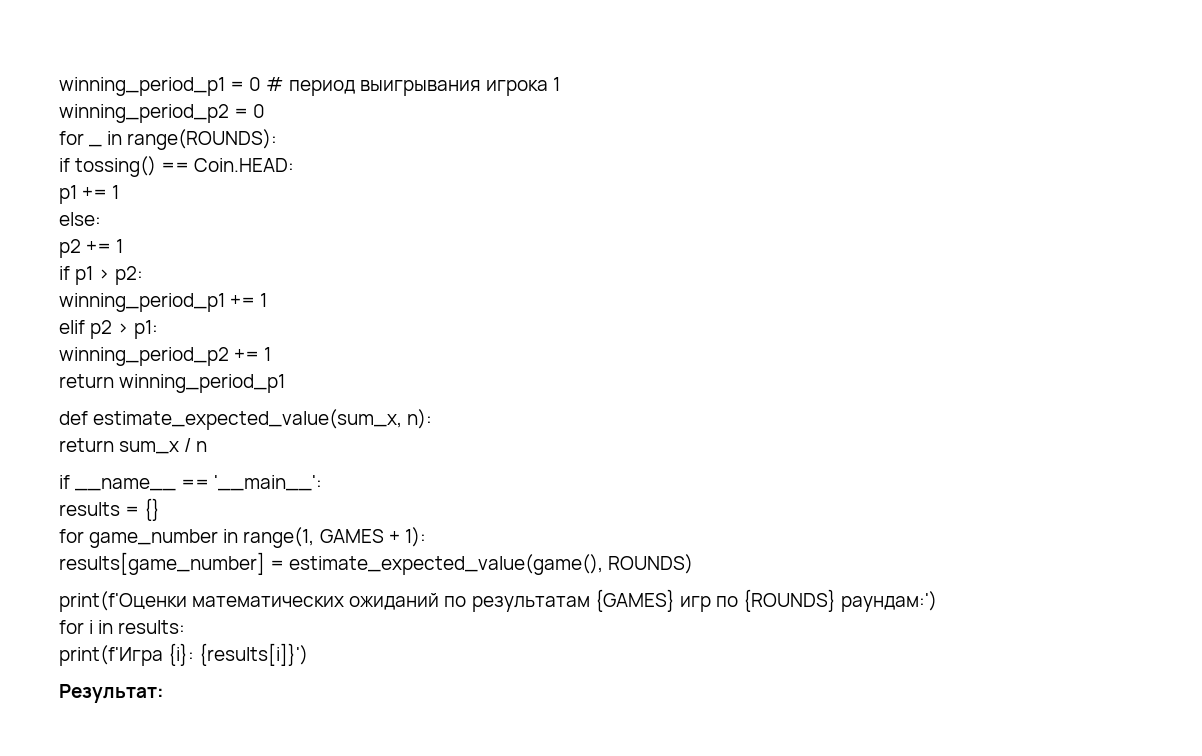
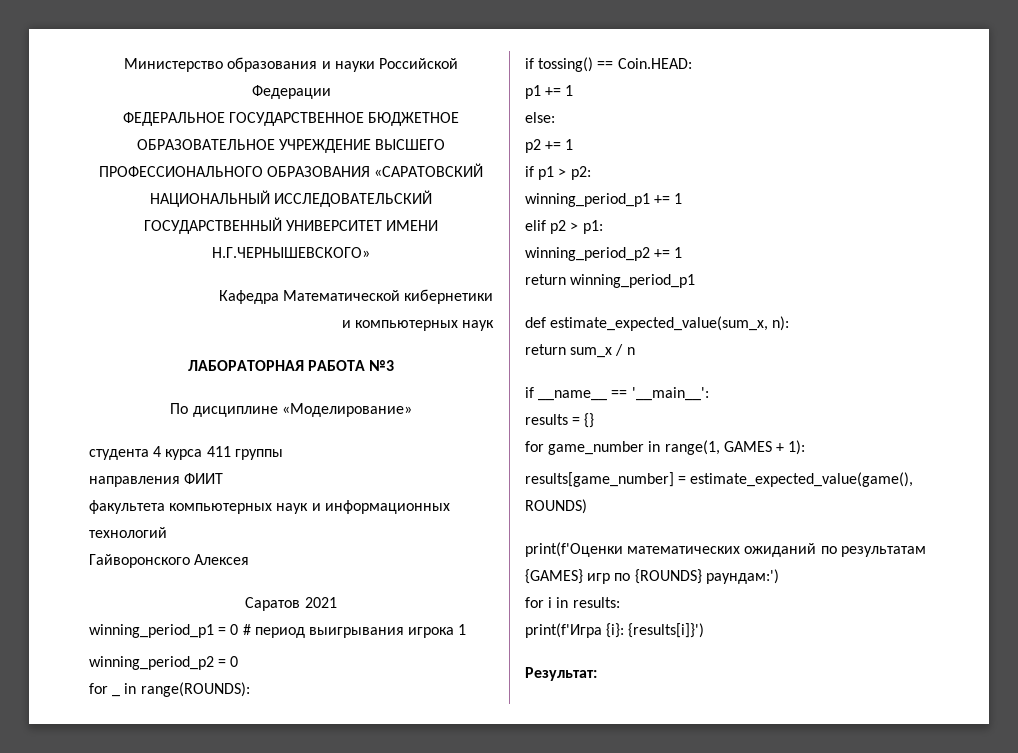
(59, 86) none -> [124,57,458,72] [251,85,331,99] [122,112,460,126] [136,139,446,153] [98,163,484,177] [149,190,433,207] [143,217,439,234] [212,247,370,258] [218,289,493,304] [341,320,494,331] [187,360,395,371] [170,403,412,417] [89,446,283,460] [89,473,224,487] [89,500,450,514] [89,527,167,538] [89,554,250,568] [245,597,337,611] Министерство образования и науки Российской Федерации // ФЕДЕРАЛЬНОЕ ГОСУДАРСТВЕННОЕ БЮДЖЕТНОЕ ОБРАЗОВАТЕЛЬНОЕ УЧРЕЖДЕНИЕ ВЫСШЕГО ПРОФЕССИОНАЛЬНОГО ОБРАЗОВАНИЯ «САРАТОВСКИЙ НАЦИОНАЛЬНЫЙ ИССЛЕДОВАТЕЛЬСКИЙ ГОСУДАРСТВЕННЫЙ УНИВЕРСИТЕТ ИМЕНИ Н.Г.ЧЕРНЫШЕВСКОГО» // Кафедра Математической кибернетики // и компьютерных наук // ЛАБОРАТОРНАЯ РАБОТА №3 // По дисциплине «Моделирование» // студента 4 курса 411 группы // направления ФИИТ // факультета компьютерных наук и информационных технологий // Гайворонского Алексея // Саратов 2021 //

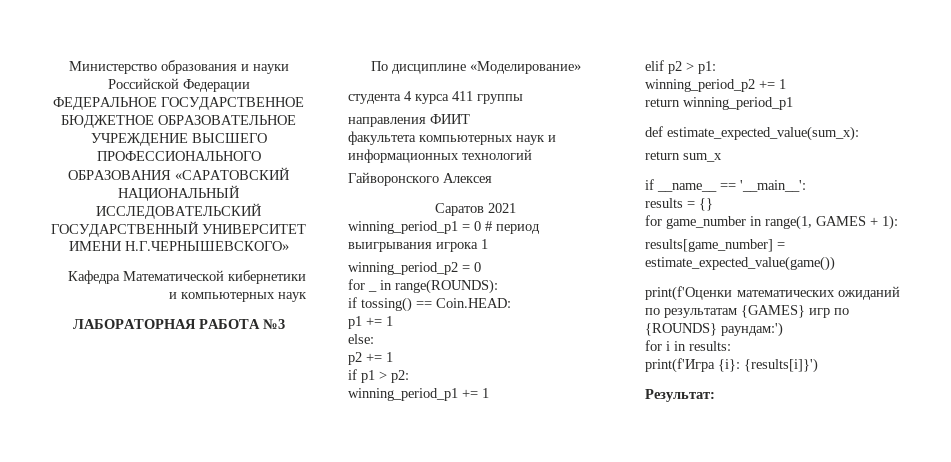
[550,316,790,331] estimate_expected_value(sum_x, n): -> [667,126,859,141] estimate_expected_value(sum_x):
[615,344,635,356] / n -> (722, 157) none
[690,472,914,487] [525,499,587,514] estimate_expected_value(game(), ROUNDS) -> [645,256,835,271] estimate_expected_value(game())

